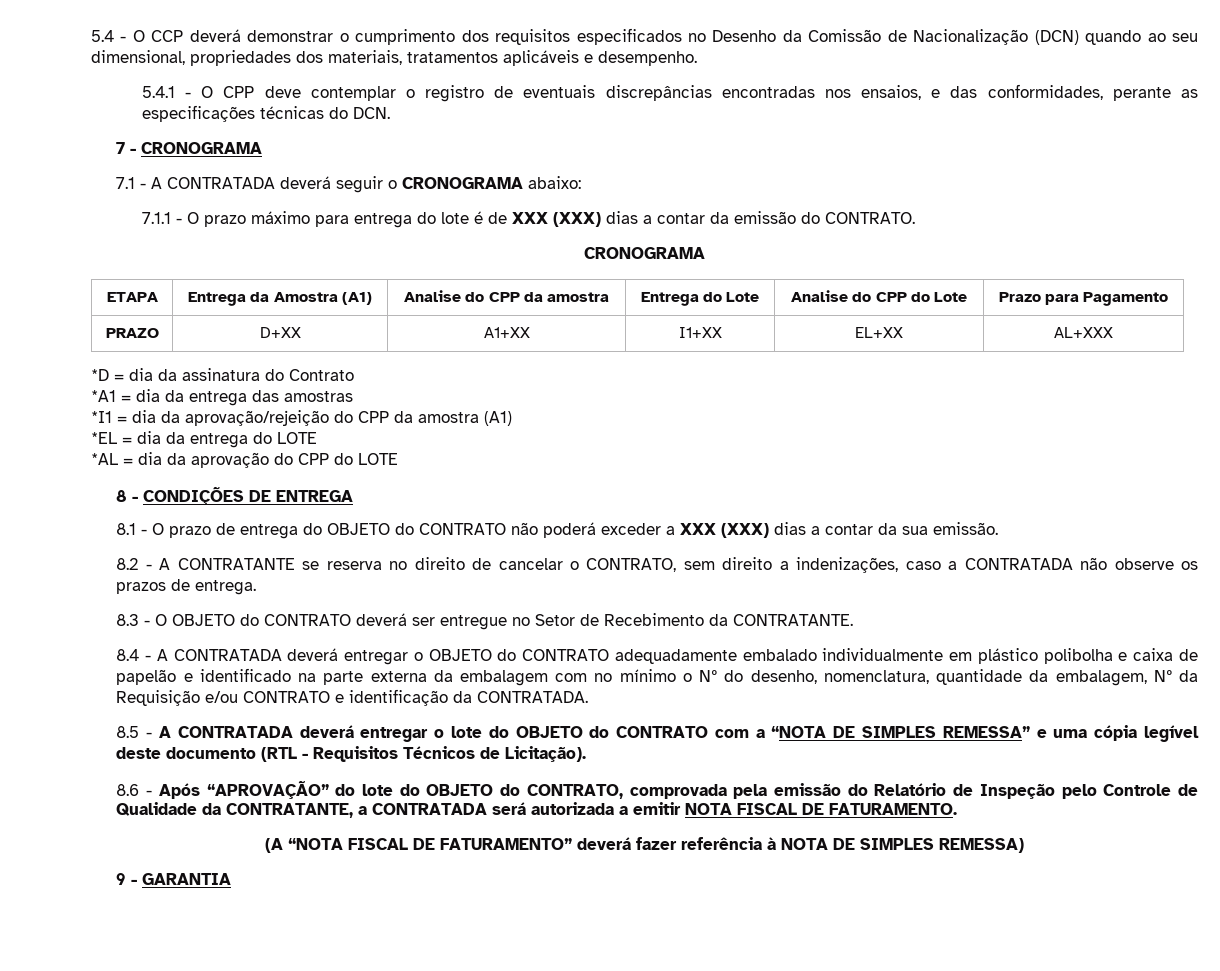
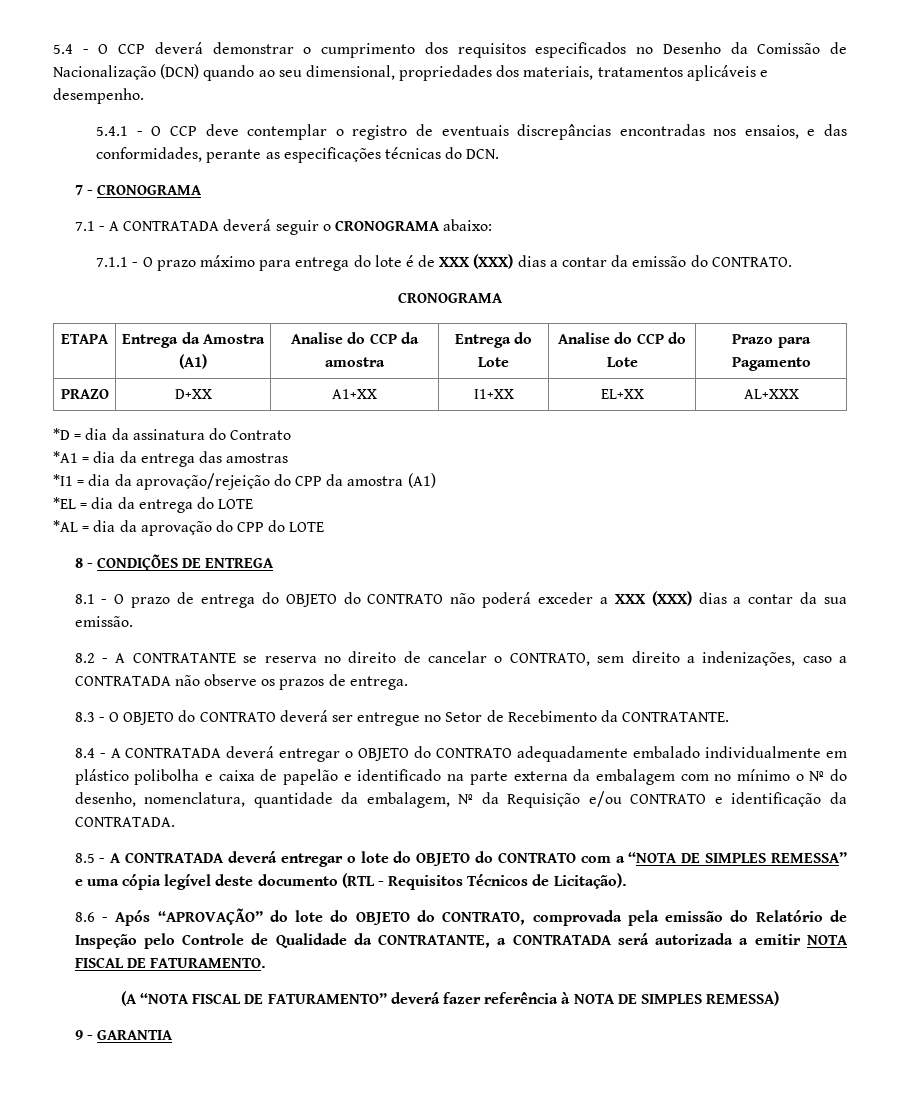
[223,86,255,98] CPP -> [169,126,197,136] CCP
[488,292,520,302] CPP -> [369,333,397,344] CCP
[875,292,907,302] CPP -> [636,333,664,344] CCP

